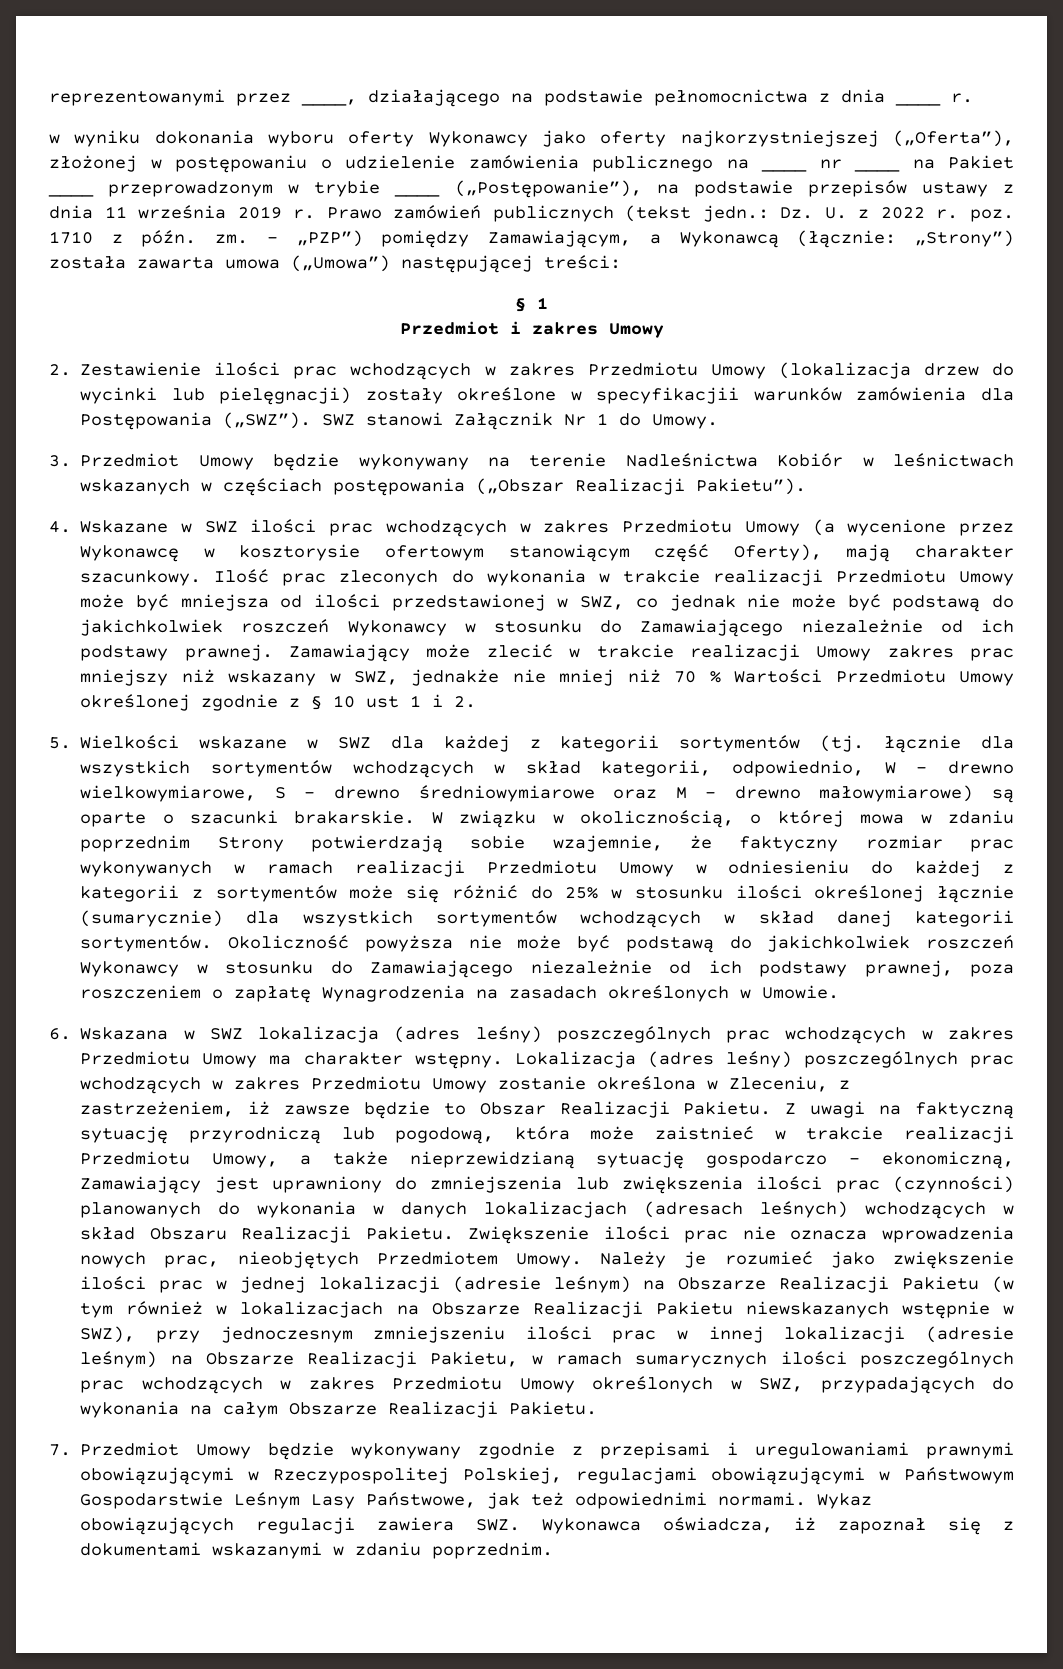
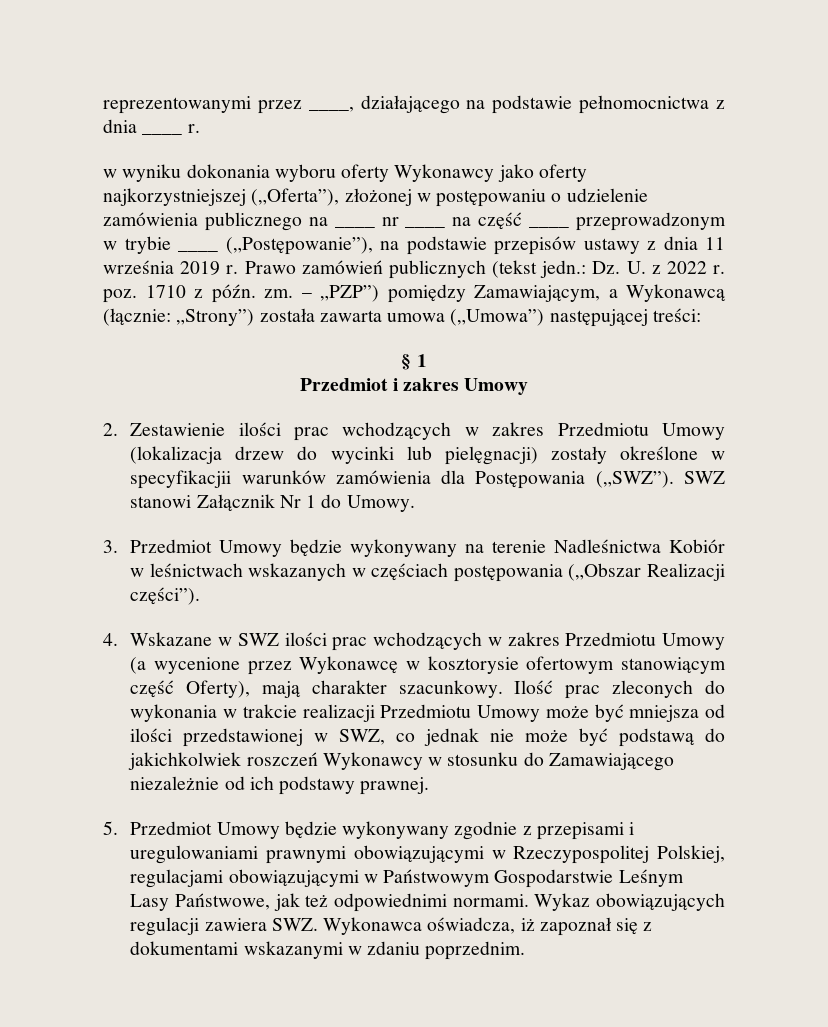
[948,155,1014,169] Pakiet -> [478,212,523,230] część
[696,478,807,495] Pakietu”). -> [130,587,201,605] części”).
[289,644,1014,662] [80,669,1015,686] [80,694,477,711] [49,735,1014,753] [80,760,1015,778] [80,785,1015,803] [80,810,1015,828] [80,835,1014,853] [80,860,1014,877] [80,885,1014,903] [80,910,1014,928] [80,935,1014,953] [80,960,1015,978] [80,985,840,1003] [49,1026,1014,1044] [80,1051,1015,1069] [80,1076,851,1094] [80,1101,1014,1119] [80,1126,1015,1144] [80,1151,1014,1169] [80,1176,1014,1194] [80,1201,1014,1219] [80,1226,1015,1244] [80,1251,1015,1269] [80,1276,1014,1293] [80,1301,1015,1319] [80,1326,1015,1343] [80,1351,1014,1368] [80,1376,1015,1394] [80,1401,598,1418] [49,1444,71,1456] Zamawiający może zlecić w trakcie realizacji Umowy zakres prac mniejszy niż wskazany w SWZ, jednakże nie mniej niż 70 % Wartości Przedmiotu Umowy określonej zgodnie z § 10 ust 1 i 2. // 5. Wielkości wskazane w SWZ dla każdej z kategorii sortymentów (tj. łącznie dla wszystkich sortymentów wchodzących w skład kategorii, odpowiednio, W – drewno wielkowymiarowe, S – drewno średniowymiarowe oraz M – drewno małowymiarowe) są oparte o szacunki brakarskie. W związku w okolicznością, o której mowa w zdaniu poprzednim Strony potwierdzają sobie wzajemnie, że faktyczny rozmiar prac wykonywanych w ramach realizacji Przedmiotu Umowy w odniesieniu do każdej z kategorii z sortymentów może się różnić do 25% w stosunku ilości określonej łącznie (sumarycznie) dla wszystkich sortymentów wchodzących w skład danej kategorii sortymentów. Okoliczność powyższa nie może być podstawą do jakichkolwiek roszczeń Wykonawcy w stosunku do Zamawiającego niezależnie od ich podstawy prawnej, poza roszczeniem o zapłatę Wynagrodzenia na zasadach określonych w Umowie. // 6. Wskazana w SWZ lokalizacja (adres leśny) poszczególnych prac wchodzących w zakres Przedmiotu Umowy ma charakter wstępny. Lokalizacja (adres leśny) poszczególnych prac wchodzących w zakres Przedmiotu Umowy zostanie określona w Zleceniu, z zastrzeżeniem, iż zawsze będzie to Obszar Realizacji Pakietu. Z uwagi na faktyczną sytuację przyrodniczą lub pogodową, która może zaistnieć w trakcie realizacji Przedmiotu Umowy, a także nieprzewidzianą sytuację gospodarczo - ekonomiczną, Zamawiający jest uprawniony do zmniejszenia lub zwiększenia ilości prac (czynności) planowanych do wykonania w danych lokalizacjach (adresach leśnych) wchodzących w skład Obszaru Realizacji Pakietu. Zwiększenie ilości prac nie oznacza wprowadzenia nowych prac, nieobjętych Przedmiotem Umowy. Należy je rozumieć jako zwiększenie ilości prac w jednej lokalizacji (adresie leśnym) na Obszarze Realizacji Pakietu (w tym również w lokalizacjach na Obszarze Realizacji Pakietu niewskazanych wstępnie w SWZ), przy jednoczesnym zmniejszeniu ilości prac w innej lokalizacji (adresie leśnym) na Obszarze Realizacji Pakietu, w ramach sumarycznych ilości poszczególnych prac wchodzących w zakres Przedmiotu Umowy określonych w SWZ, przypadających do wykonania na całym Obszarze Realizacji Pakietu. // 7. -> [103,821,118,835] // 5.

